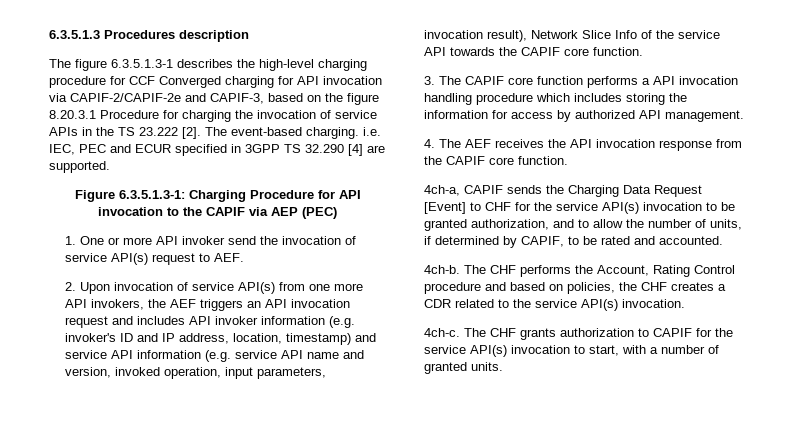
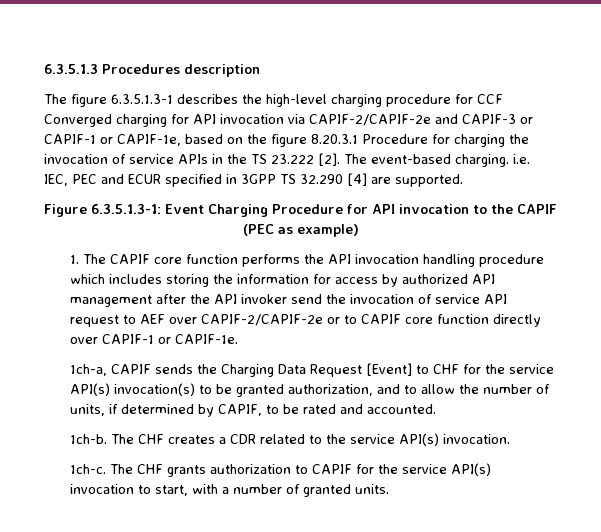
[210,93,264,104] CAPIF-3, -> [462,114,533,124] [44,134,181,146] CAPIF-3 or CAPIF-1 or CAPIF-1e,
(185, 194) none -> [165,204,204,214] Event
[249,207,337,219] [64,236,356,245] [64,253,244,265] [64,282,363,294] [64,299,350,311] [64,316,355,328] [64,333,376,345] [64,350,364,362] [64,367,326,379] [423,30,720,42] [423,47,643,56] [423,76,435,85] via AEP (PEC) // 1. One or more API invoker send the invocation of service API(s) request to AEF. // 2. Upon invocation of service API(s) from one more API invokers, the AEF triggers an API invocation request and includes API invoker information (e.g. invoker's ID and IP address, location, timestamp) and service API information (e.g. service API name and version, invoked operation, input parameters, invocation result), Network Slice Info of the service API towards the CAPIF core function. // 3. -> [242,224,359,237] [69,255,79,264] (PEC as example) // 1.
[641,78,650,85] a -> [303,254,324,264] the
[664,110,744,122] [423,139,742,151] [423,156,568,165] [423,185,460,196] management. // 4. The AEF receives the API invocation response from the CAPIF core function. // 4ch-a, -> [69,294,507,307] [69,314,541,327] [69,334,238,344] [69,364,107,376] management after the API invoker send the invocation of service API request to AEF over CAPIF-2/CAPIF-2e or to CAPIF core function directly over CAPIF-1 or CAPIF-1e. // 1ch-a,
[642,202,702,211] invocation -> [113,383,195,396] invocation(s)
[423,265,735,277] [423,282,667,294] 4ch-b. The CHF performs the Account, Rating Control procedure and based on policies, the CHF -> [69,434,164,444] 1ch-b. The CHF
[423,328,460,337] 4ch-c. -> [69,464,106,474] 1ch-c.

